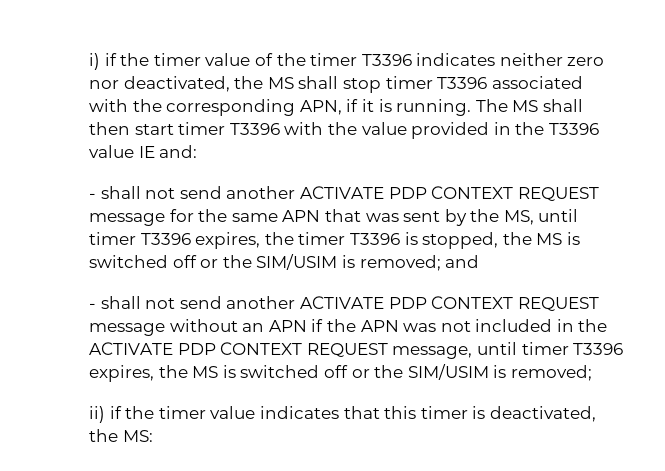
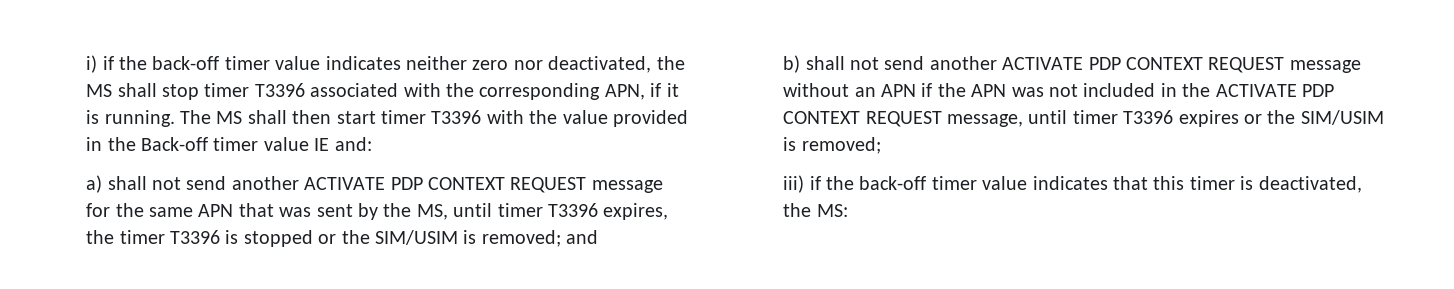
[153,53,412,66] timer value of the timer T3396 -> [152,56,321,70] back-off timer value
[548,123,599,135] T3396 -> [141,137,259,151] Back-off timer
[88,193,96,199] - -> [86,175,103,193] a)
[422,232,580,249] [88,255,197,268] stopped, the MS is switched off -> [243,230,313,247] stopped
[88,303,96,309] - -> [783,55,801,73] b)
[88,365,348,382] expires, the MS is switched off -> [1178,110,1239,127] expires
[88,406,155,423] ii) if the -> [783,175,927,193] iii) if the back-off

